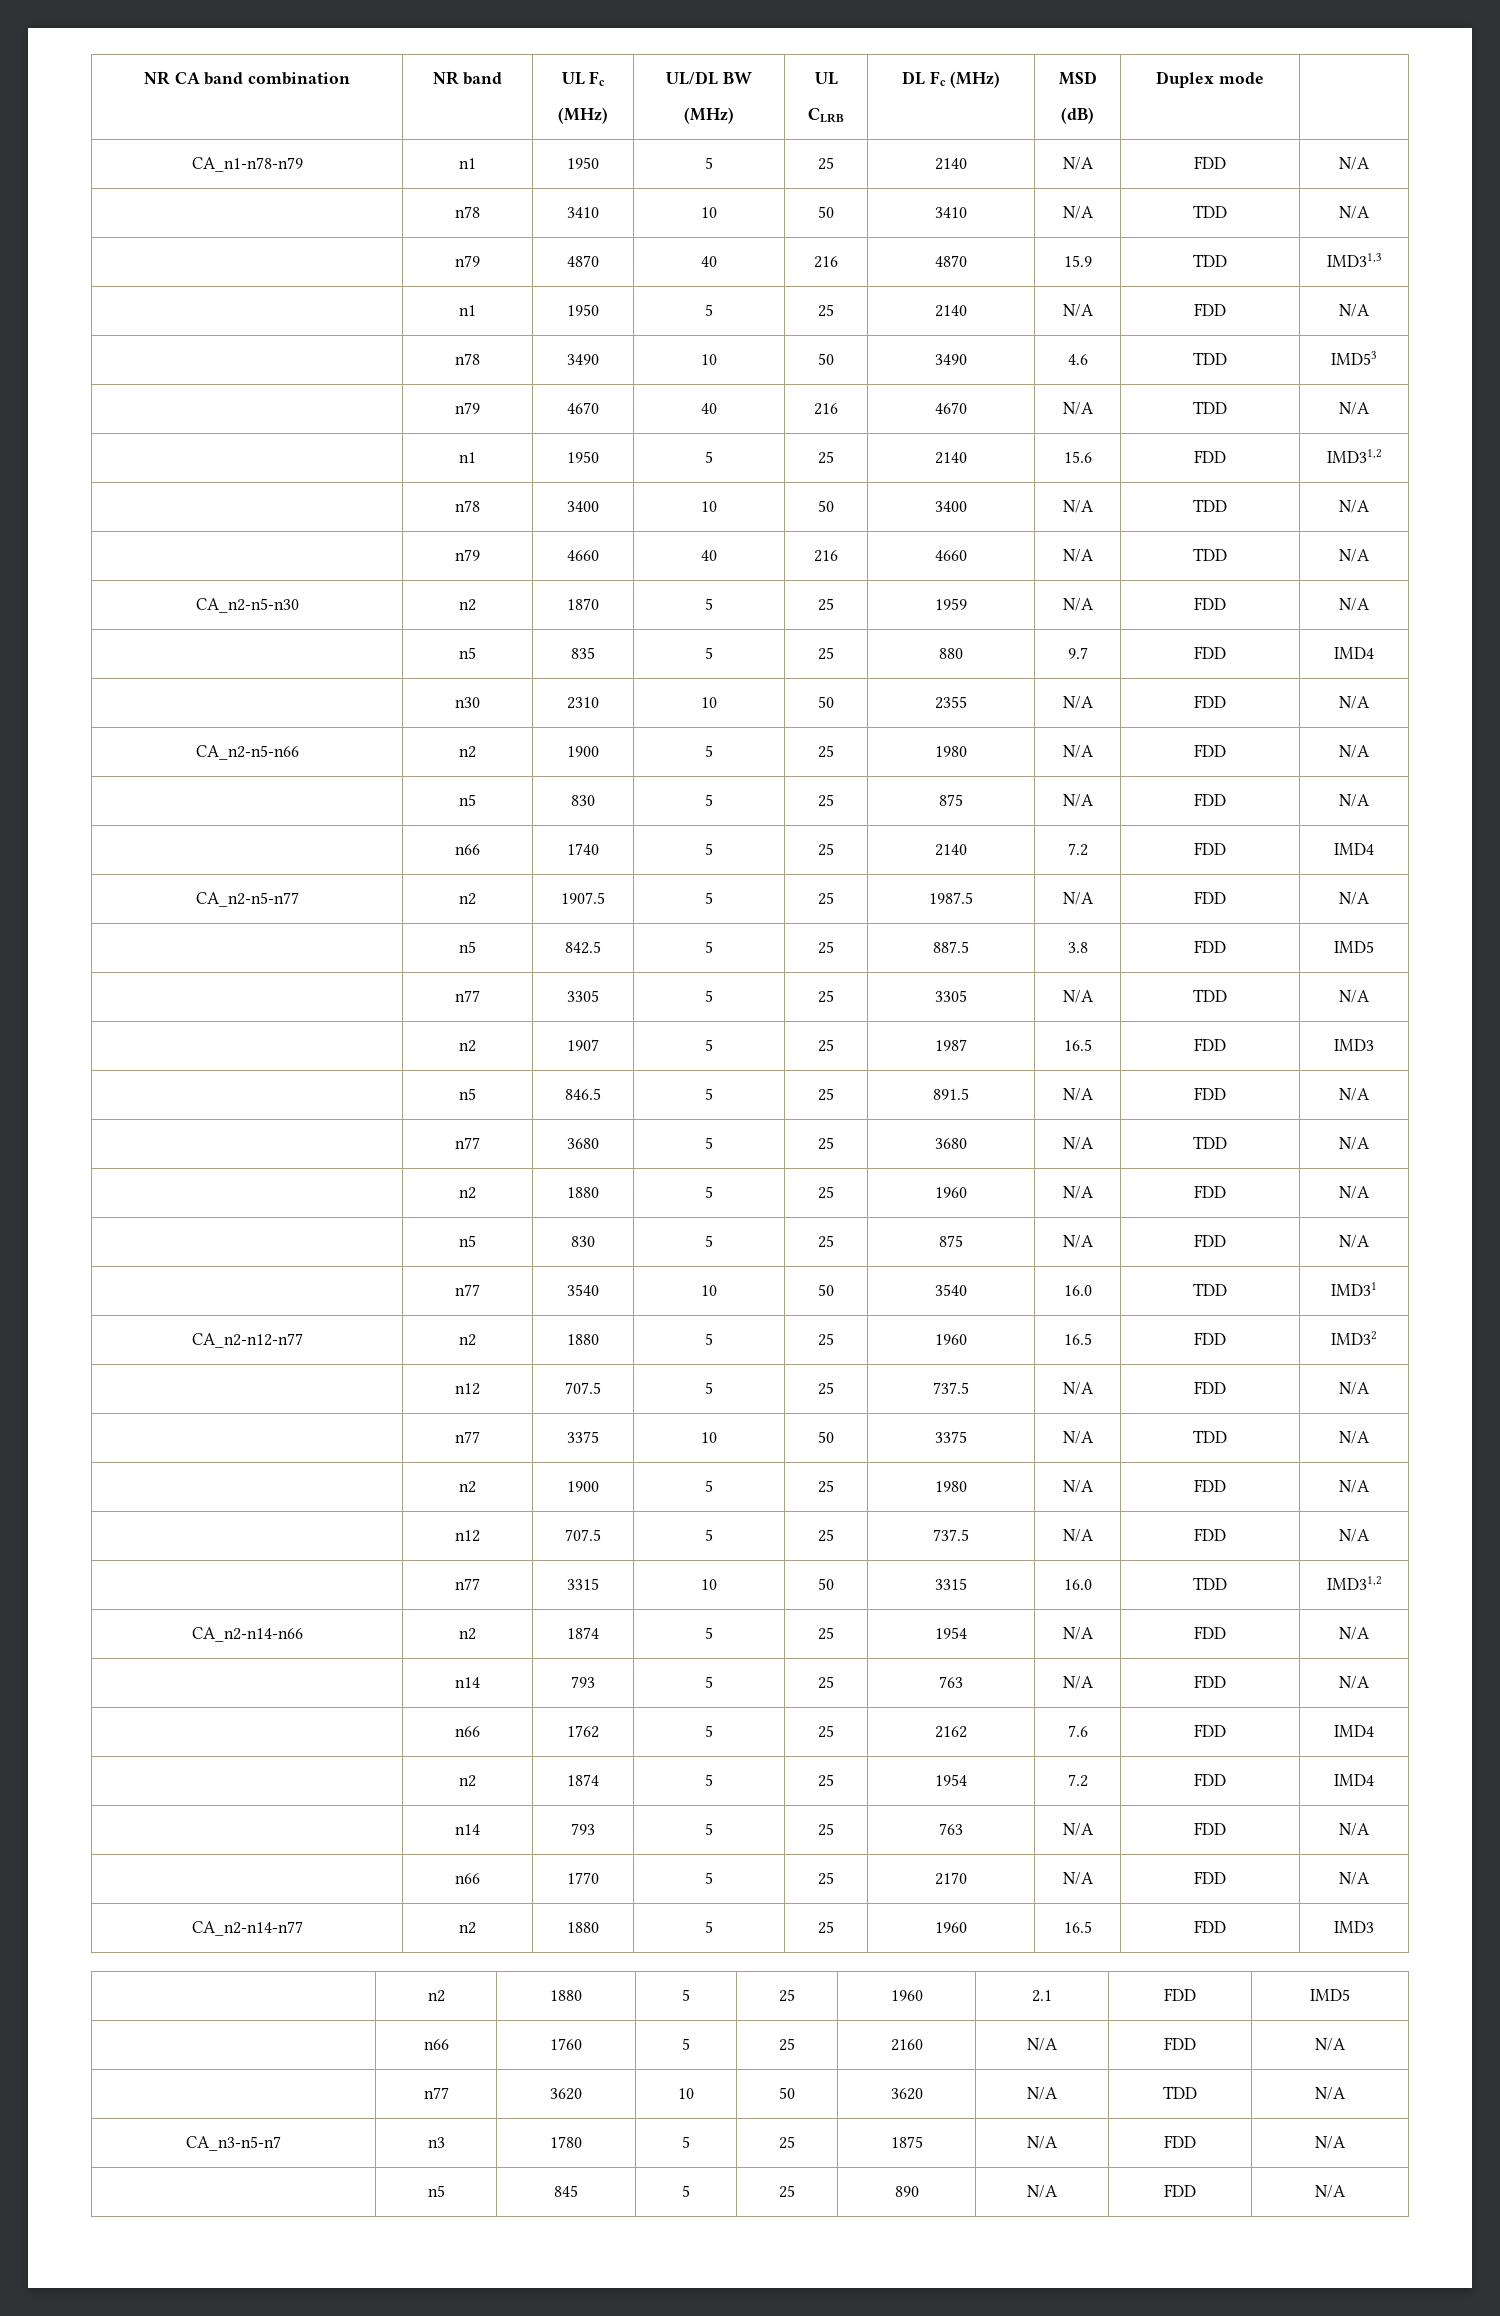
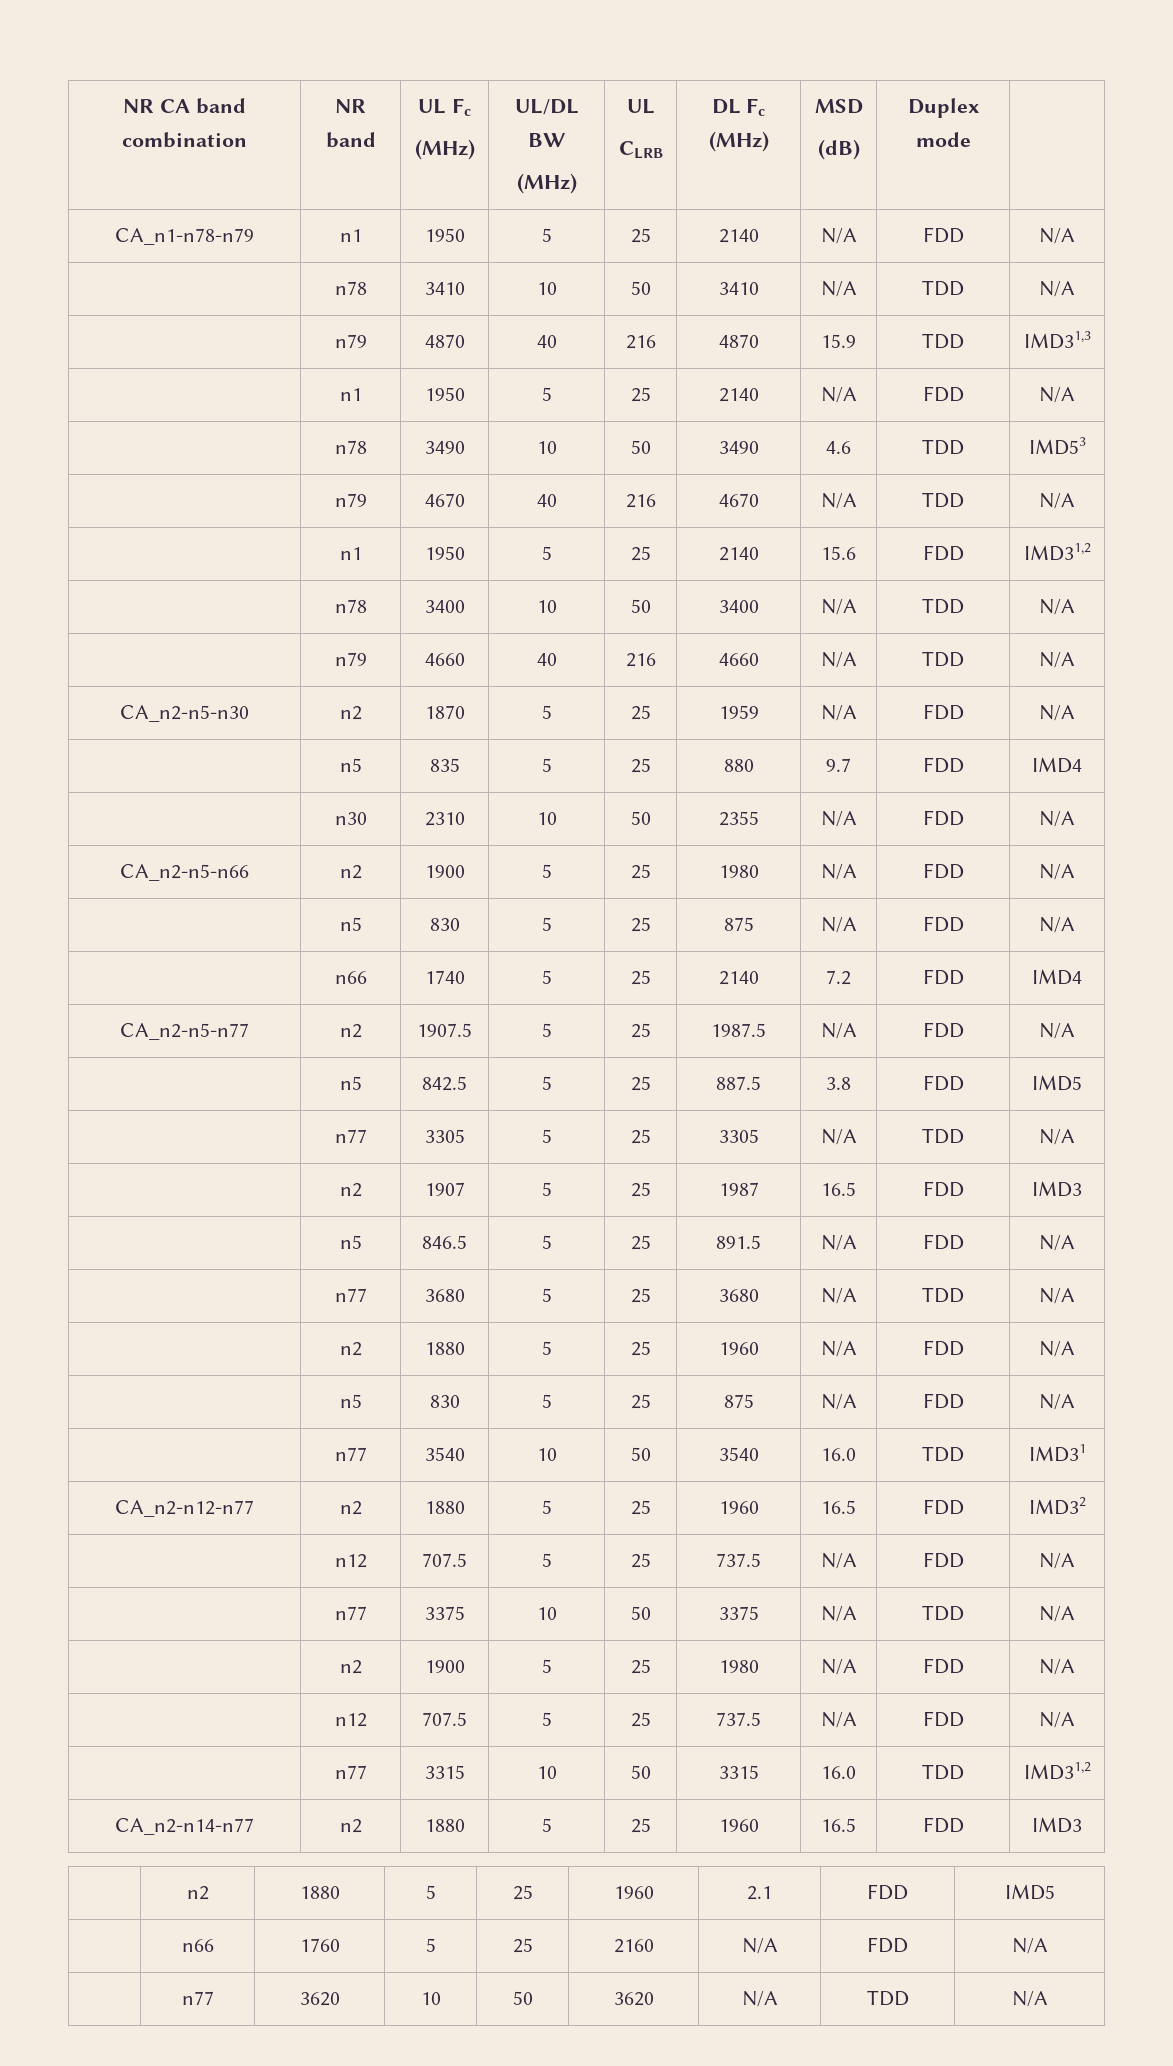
[191,1627,303,1642] [459,1628,476,1640] [567,1627,599,1639] [705,1627,713,1639] [818,1627,834,1640] [935,1627,967,1639] [1062,1627,1094,1640] [1194,1626,1226,1639] [1339,1627,1370,1640] [455,1677,480,1688] [571,1676,595,1688] [705,1676,713,1688] [818,1676,834,1689] [939,1676,963,1688] [1062,1676,1094,1689] [1194,1675,1226,1688] [1339,1676,1370,1689] [455,1726,480,1737] [567,1725,599,1738] [705,1725,713,1737] [818,1725,834,1738] [935,1726,967,1738] [1067,1725,1088,1737] [1194,1724,1226,1737] [1334,1725,1374,1737] [459,1775,476,1787] [567,1774,599,1786] [705,1774,713,1786] [818,1774,834,1787] [935,1774,967,1786] [1067,1774,1088,1787] [1194,1773,1226,1786] [1334,1774,1374,1786] [455,1824,480,1835] [571,1823,595,1835] [705,1823,713,1835] [818,1823,834,1836] [939,1823,963,1835] [1062,1823,1094,1836] [1194,1822,1226,1835] [1339,1823,1370,1836] [455,1873,480,1884] [567,1872,599,1884] [705,1872,713,1884] [818,1872,834,1885] [935,1872,967,1885] [1062,1872,1094,1885] [1194,1871,1226,1884] [1339,1872,1370,1885] // CA_n2-n14-n66 | n2 | 1874 | 5 | 25 | 1954 | N/A | FDD | N/A // | n14 | 793 | 5 | 25 | 763 | N/A | FDD | N/A // | n66 | 1762 | 5 | 25 | 2162 | 7.6 | FDD | IMD4 // | n2 | 1874 | 5 | 25 | 1954 | 7.2 | FDD | IMD4 // | n14 | 793 | 5 | 25 | 763 | N/A | FDD | N/A // | n66 | 1770 | 5 | 25 | 2170 | N/A | FDD | N/A -> (1091, 1771) none
[186,2136,281,2151] [427,2137,445,2148] [550,2136,582,2148] [682,2136,690,2148] [779,2136,795,2149] [890,2136,923,2148] [1027,2136,1058,2149] [1164,2135,1196,2148] [1315,2136,1346,2149] [427,2185,445,2197] [554,2185,578,2197] [682,2185,690,2197] [779,2185,795,2198] [894,2186,919,2197] [1027,2185,1058,2198] [1164,2184,1196,2197] [1315,2185,1346,2198] // CA_n3-n5-n7 | n3 | 1780 | 5 | 25 | 1875 | N/A | FDD | N/A // | n5 | 845 | 5 | 25 | 890 | N/A | FDD | N/A -> (1048, 1999) none

